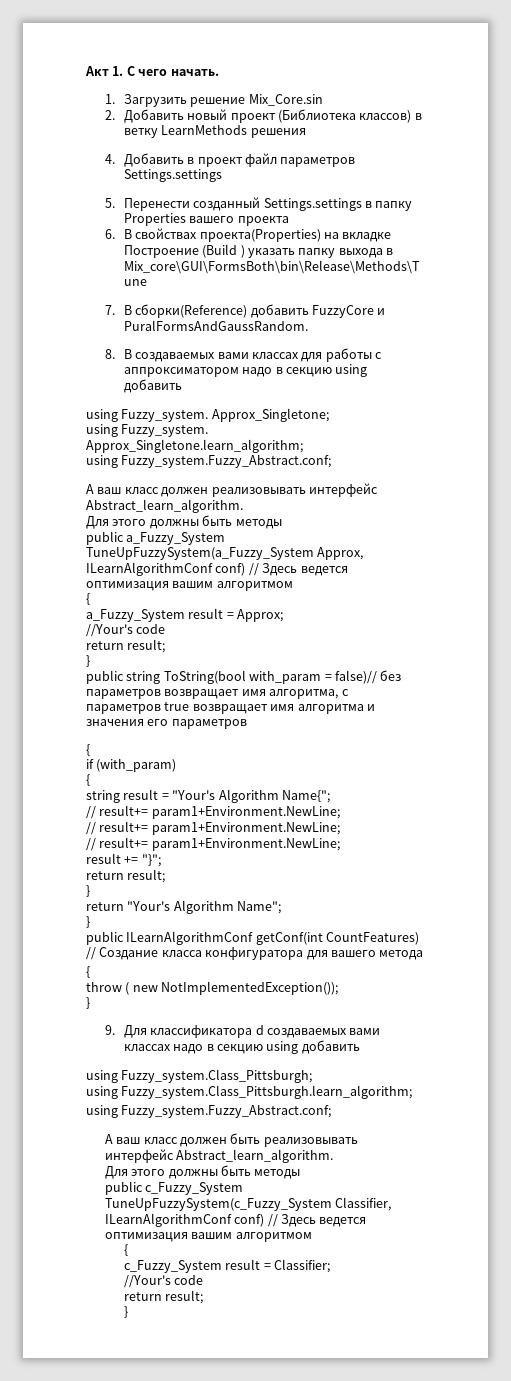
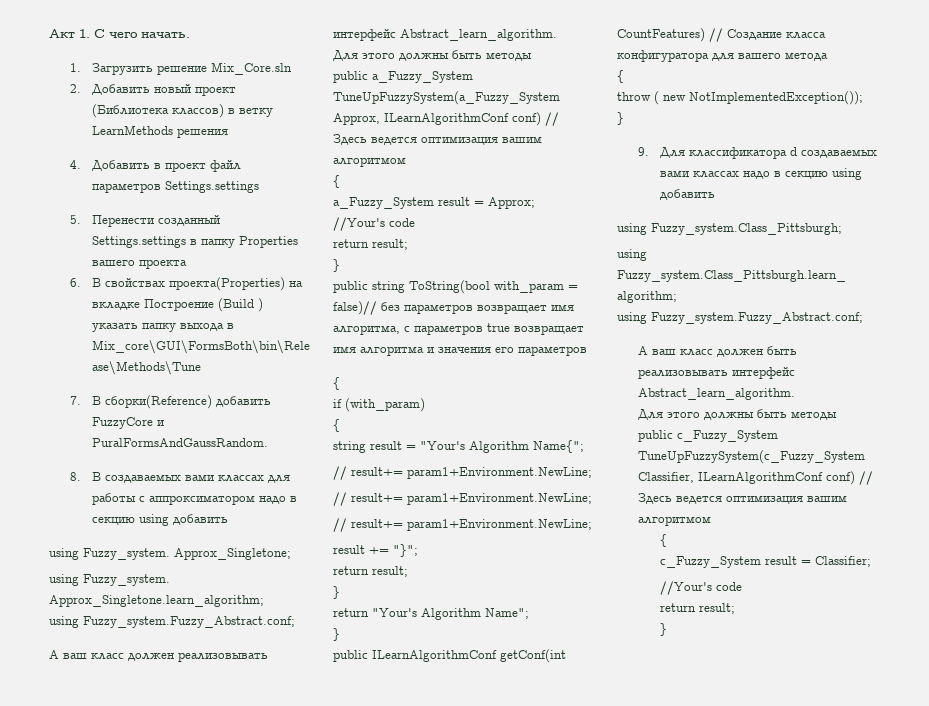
[248,94,323,106] Mix_Core.sin -> [210,62,292,75] Mix_Core.sln

